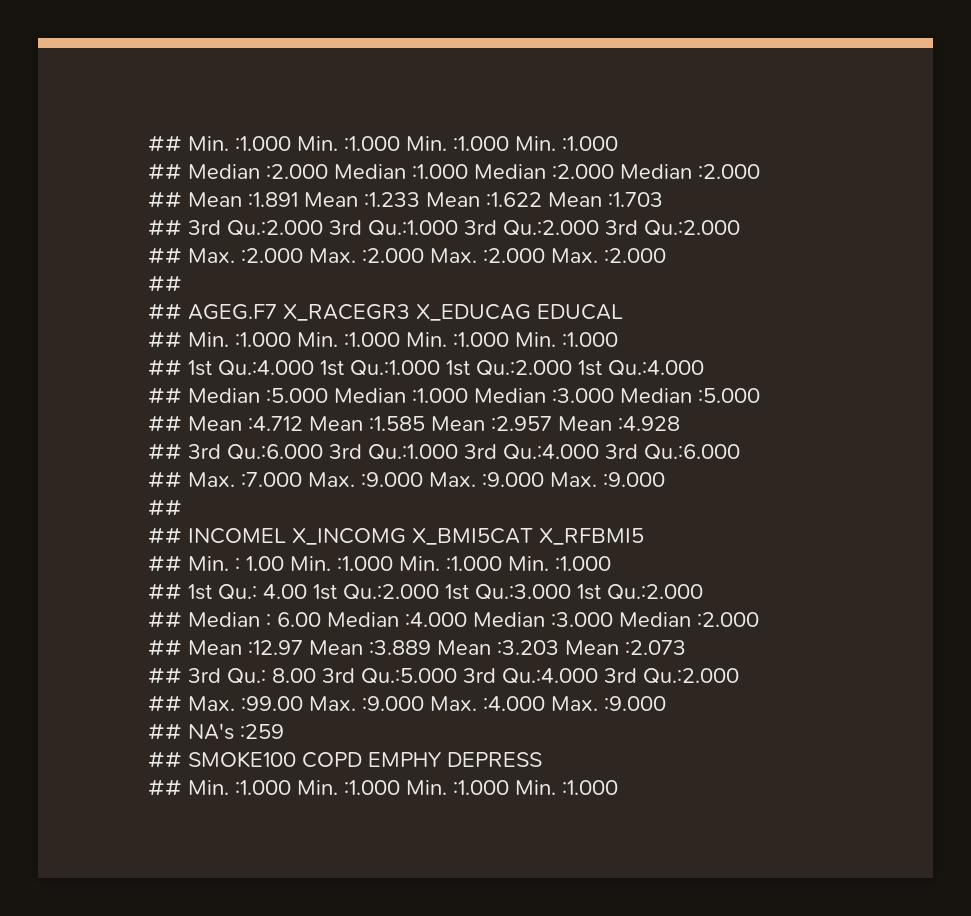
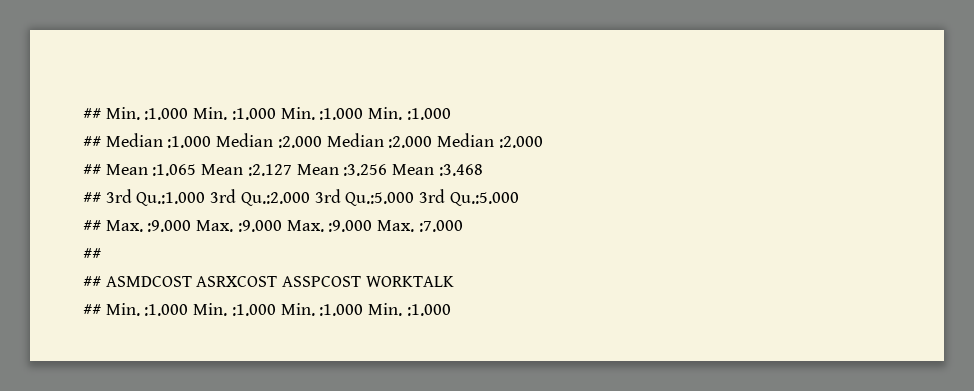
[266,164,468,179] :2.000 Median :1.000 -> [167,133,322,148] :1.000 Median :2.000
[248,192,663,207] [148,219,362,236] :1.891 Mean :1.233 Mean :1.622 Mean :1.703 // ## 3rd Qu.:2.000 3rd -> [152,164,483,176] [83,189,132,203] :1.065 Mean :2.127 Mean :3.256 Mean :3.468 // ## 3rd
[644,220,740,236] [148,247,666,264] [148,275,182,292] [148,303,623,321] [148,331,618,348] [148,359,704,376] [148,387,760,404] [148,415,680,432] [148,443,740,460] [148,471,665,488] [148,499,182,516] [148,527,644,545] [148,555,611,572] [148,583,703,600] [148,611,759,628] [148,639,686,656] [148,667,739,684] [148,695,666,712] [148,723,284,740] [148,751,542,768] [148,779,618,796] Qu.:2.000 // ## Max. :2.000 Max. :2.000 Max. :2.000 Max. :2.000 // ## // ## AGEG.F7 X_RACEGR3 X_EDUCAG EDUCAL // ## Min. :1.000 Min. :1.000 Min. :1.000 Min. :1.000 // ## 1st Qu.:4.000 1st Qu.:1.000 1st Qu.:2.000 1st Qu.:4.000 // ## Median :5.000 Median :1.000 Median :3.000 Median :5.000 // ## Mean :4.712 Mean :1.585 Mean :2.957 Mean :4.928 // ## 3rd Qu.:6.000 3rd Qu.:1.000 3rd Qu.:4.000 3rd Qu.:6.000 // ## Max. :7.000 Max. :9.000 Max. :9.000 Max. :9.000 // ## // ## INCOMEL X_INCOMG X_BMI5CAT X_RFBMI5 // ## Min. : 1.00 Min. :1.000 Min. :1.000 Min. :1.000 // ## 1st Qu.: 4.00 1st Qu.:2.000 1st Qu.:3.000 1st Qu.:2.000 // ## Median : 6.00 Median :4.000 Median :3.000 Median :2.000 // ## Mean :12.97 Mean :3.889 Mean :3.203 Mean :2.073 // ## 3rd Qu.: 8.00 3rd Qu.:5.000 3rd Qu.:4.000 3rd Qu.:2.000 // ## Max. :99.00 Max. :9.000 Max. :4.000 Max. :9.000 // ## NA's :259 // ## SMOKE100 COPD EMPHY DEPRESS // ## Min. :1.000 Min. :1.000 Min. :1.000 Min. :1.000 -> [345,189,519,206] [83,220,463,232] [83,248,101,259] [83,276,454,287] [83,303,451,316] Qu.:5.000 3rd Qu.:5.000 // ## Max. :9.000 Max. :9.000 Max. :9.000 Max. :7.000 // ## // ## ASMDCOST ASRXCOST ASSPCOST WORKTALK // ## Min. :1.000 Min. :1.000 Min. :1.000 Min. :1.000

